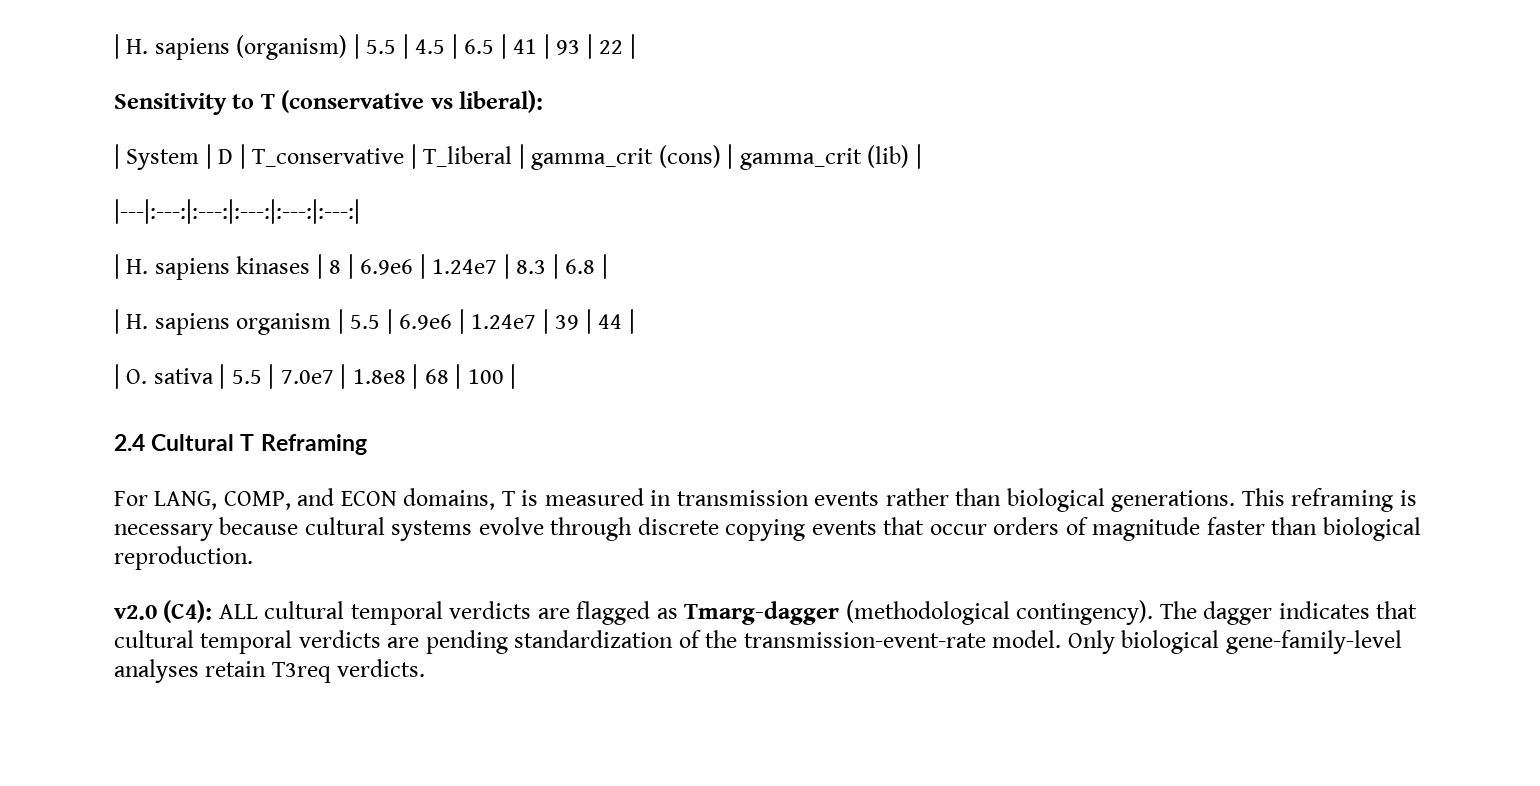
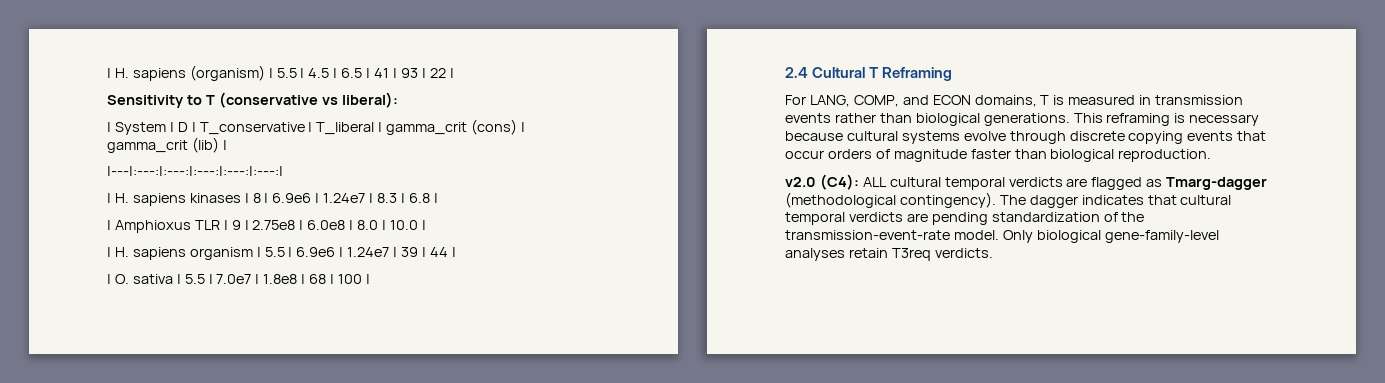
(608, 266) none -> [107,220,426,233] // | Amphioxus TLR | 9 | 2.75e8 | 6.0e8 | 8.0 | 10.0 |

